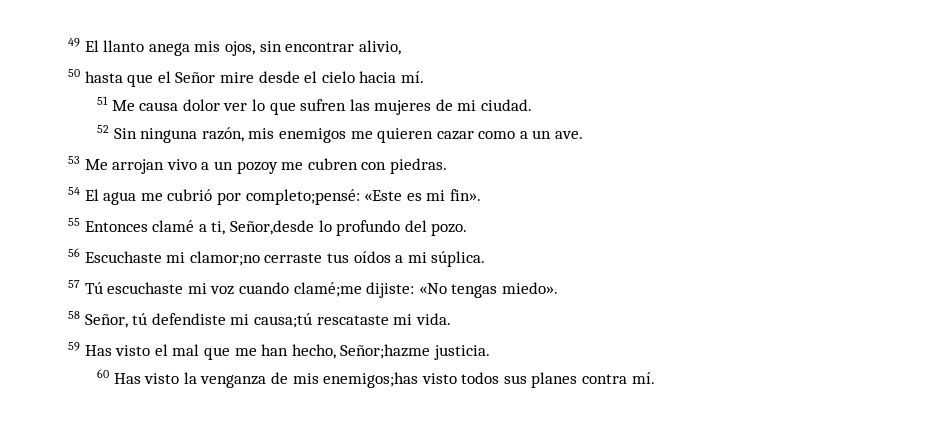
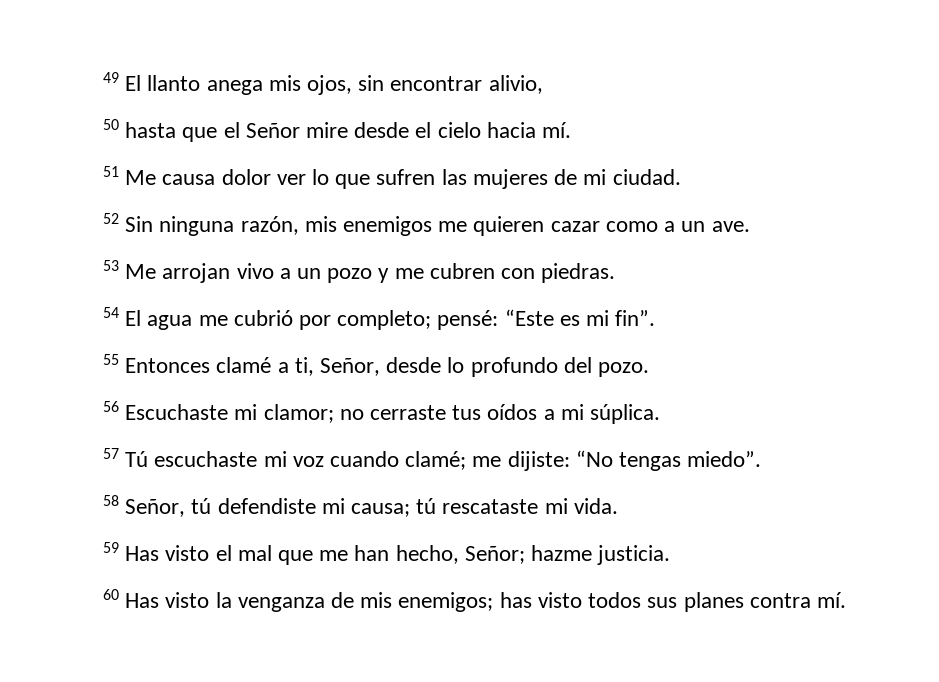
[236,161,278,174] pozoy -> [327,268,390,283] pozo y
[245,189,403,205] completo;pensé: «Este -> [337,309,554,330] completo; pensé: “Este
[449,189,481,201] fin». -> [615,310,656,326] fin”.
[229,220,314,235] Señor,desde -> [320,357,442,376] Señor, desde
[189,251,260,266] clamor;no -> [263,404,364,423] clamor; no
[293,282,558,298] clamé;me dijiste: «No tengas miedo». -> [405,450,762,471] clamé; me dijiste: “No tengas miedo”.
[253,313,312,328] causa;tú -> [351,498,437,517] causa; tú
[340,344,431,359] Señor;hazme -> [464,545,593,564] Señor; hazme
[323,372,419,388] enemigos;has -> [398,592,532,612] enemigos; has

